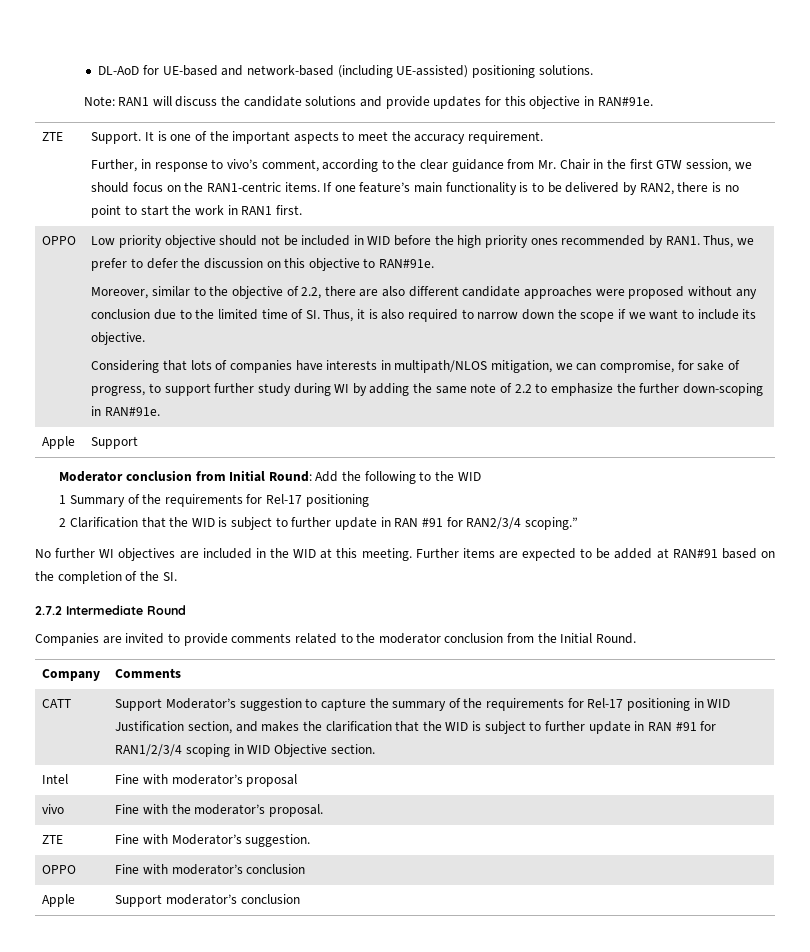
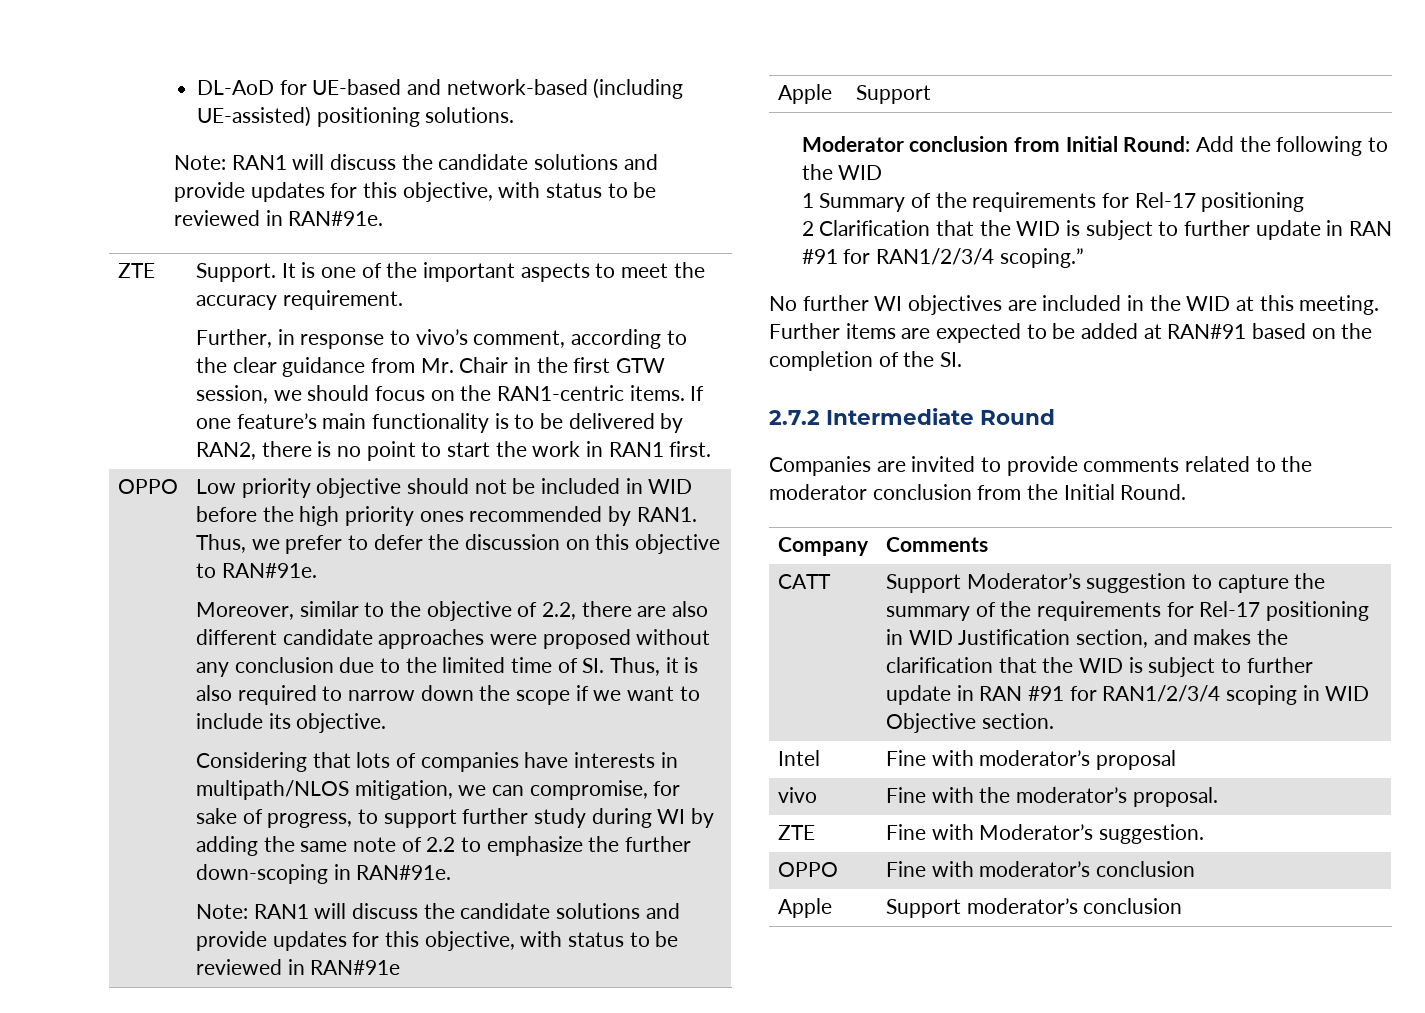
[529,96,581,109] objective -> [402,182,657,202] [174,210,261,226] objective, with status to be reviewed
(160, 411) none -> [195,903,680,919] [195,931,679,951] [195,959,401,975] // Note: RAN1 will discuss the candidate solutions and provide updates for this objective, with status to be reviewed in RAN#91e
[466,517,522,529] RAN2/3/4 -> [875,248,994,265] RAN1/2/3/4

